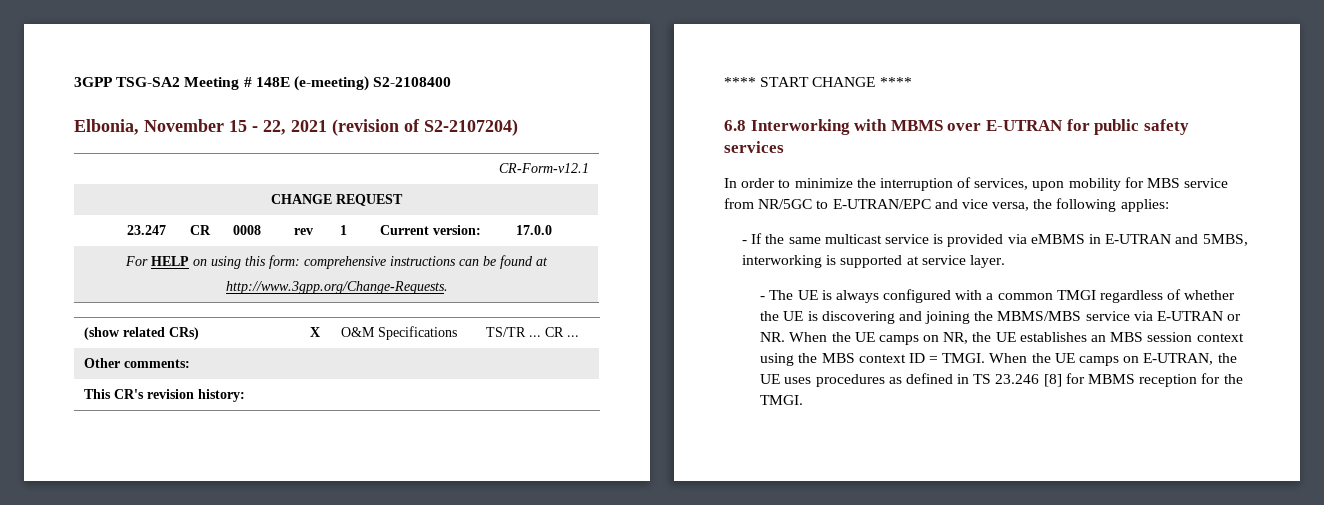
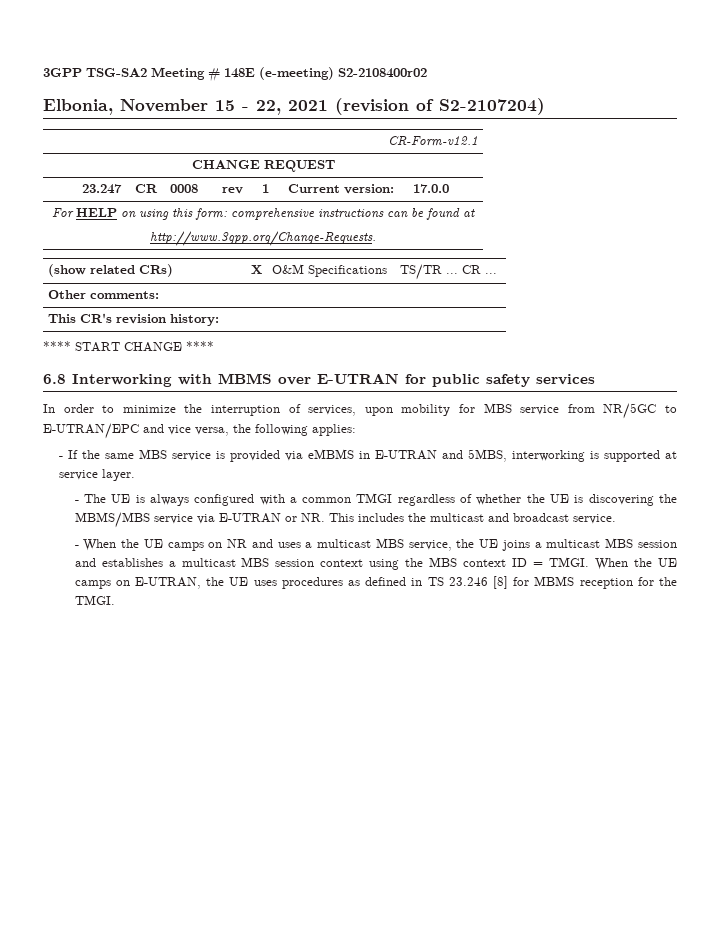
[373,77,452,87] S2-2108400 -> [338,68,427,78] S2-2108400r02
[824,234,882,244] multicast -> [138,449,167,459] MBS
[898,311,971,324] and joining -> (654, 500) none
[789,332,1107,345] When the UE camps on NR, the UE establishes an -> [328,513,616,524] [74,538,677,551] [74,558,236,567] This includes the multicast and broadcast service. // - When the UE camps on NR and uses a multicast MBS service, the UE joins a multicast MBS session and establishes a multicast

